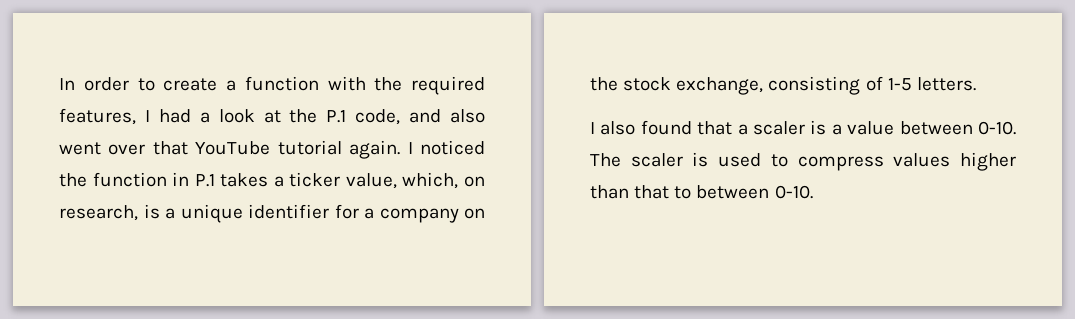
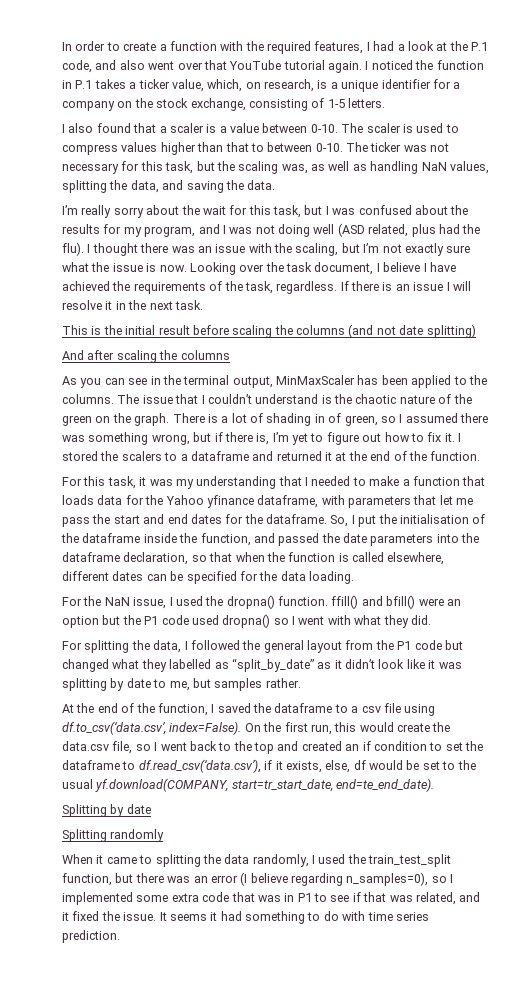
(813, 192) none -> [346,142,450,152] [62,161,489,174] [62,180,276,193] [62,205,469,218] [62,223,481,237] [62,242,471,256] [62,262,456,275] [62,281,471,294] [62,300,203,310] [62,324,476,338] [62,350,230,363] [62,375,487,388] [62,394,472,404] [62,413,488,426] [62,432,461,445] [62,451,481,461] [62,476,486,489] [62,495,474,508] [62,514,486,527] [61,533,480,546] [62,552,445,565] [62,571,354,584] [62,595,461,609] [62,614,431,628] [62,640,463,653] [62,658,462,672] [62,678,301,691] [62,703,436,716] [62,721,451,735] [62,741,483,754] [62,759,476,773] [62,778,435,792] [62,804,151,817] [62,829,165,842] [62,854,452,867] [62,872,454,886] [62,892,481,905] [62,911,429,924] [62,930,120,943] The ticker was not necessary for this task, but the scaling was, as well as handling NaN values, splitting the data, and saving the data. // I’m really sorry about the wait for this task, but I was confused about the results for my program, and I was not doing well (ASD related, plus had the flu). I thought there was an issue with the scaling, but I’m not exactly sure what the issue is now. Looking over the task document, I believe I have achieved the requirements of the task, regardless. If there is an issue I will resolve it in the next task. // This is the initial result before scaling the columns (and not date splitting) // And after scaling the columns // As you can see in the terminal output, MinMaxScaler has been applied to the columns. The issue that I couldn’t understand is the chaotic nature of the green on the graph. There is a lot of shading in of green, so I assumed there was something wrong, but if there is, I’m yet to figure out how to fix it. I stored the scalers to a dataframe and returned it at the end of the function. // For this task, it was my understanding that I needed to make a function that loads data for the Yahoo yfinance dataframe, with parameters that let me pass the start and end dates for the dataframe. So, I put the initialisation of the dataframe inside the function, and passed the date parameters into the dataframe declaration, so that when the function is called elsewhere, different dates can be specified for the data loading. // For the NaN issue, I used the dropna() function. ffill() and bfill() were an option but the P1 code used dropna() so I went with what they did. // For splitting the data, I followed the general layout from the P1 code but changed what they labelled as “split_by_date” as it didn’t look like it was splitting by date to me, but samples rather. // At the end of the function, I saved the dataframe to a csv file using df.to_csv(‘data.csv’, index=False). On the first run, this would create the data.csv file, so I went back to the top and created an if condition to set the dataframe to df.read_csv(‘data.csv’), if it exists, else, df would be set to the usual yf.download(COMPANY, start=tr_start_date, end=te_end_date). // Splitting by date // Splitting randomly // When it came to splitting the data randomly, I used the train_test_split function, but there was an error (I believe regarding n_samples=0), so I implemented some extra code that was in P1 to see if that was related, and it fixed the issue. It seems it had something to do with time series prediction.

